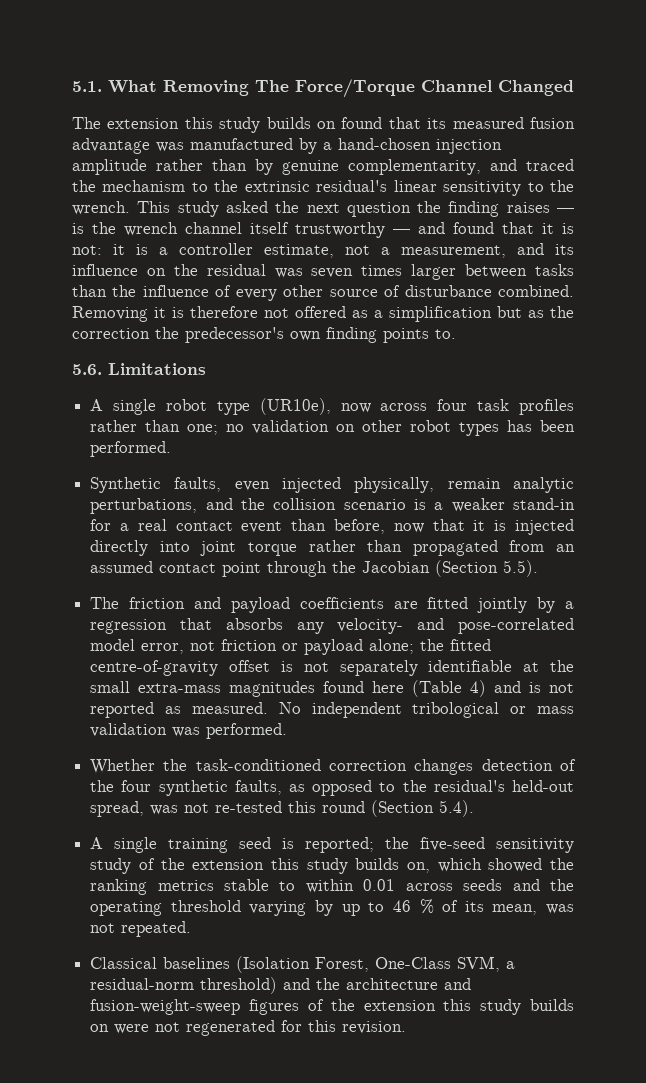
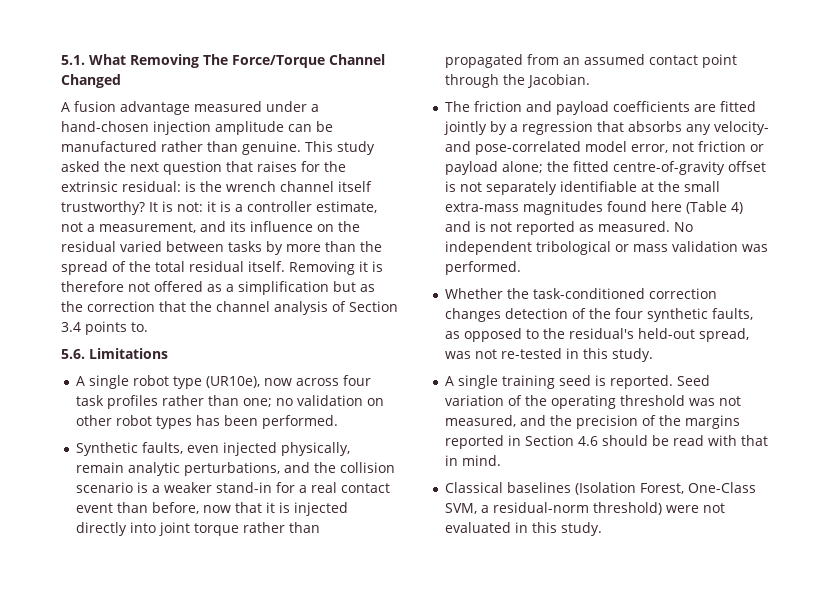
[72,117,575,133] [72,138,502,154] [72,159,574,175] [72,180,575,196] [72,201,130,215] The extension this study builds on found that its measured fusion advantage was manufactured by a hand-chosen injection amplitude rather than by genuine complementarity, and traced the mechanism to the extrinsic residual's linear sensitivity to the wrench. -> [61,101,319,115] [61,121,333,135] [61,141,301,155] A fusion advantage measured under a hand-chosen injection amplitude can be manufactured rather than genuine.
[417,201,574,217] the finding raises — -> [226,161,346,172] [61,181,181,192] that raises for the extrinsic residual:
[295,222,554,238] trustworthy — and found that it -> [61,201,158,215] trustworthy? It
[274,264,575,280] [72,285,574,301] was seven times larger between tasks than the influence of every other source of disturbance combined. -> [120,241,382,255] [61,261,285,275] varied between tasks by more than the spread of the total residual itself.
[155,327,377,343] the predecessor's own finding -> [159,301,398,315] [61,322,81,332] that the channel analysis of Section 3.4
[362,560,539,577] Jacobian (Section 5.5). -> [526,74,590,88] Jacobian.
[288,800,475,817] this round (Section 5.4). -> [565,348,653,362] in this study.
[305,837,574,853] [90,858,574,874] [90,879,575,895] [90,899,574,916] [90,921,192,937] reported; the five-seed sensitivity study of the extension this study builds on, which showed the ranking metrics stable to within 0.01 across seeds and the operating threshold varying by up to 46 % of its mean, was not repeated. -> [609,375,710,389] [444,395,741,409] [444,415,740,429] [444,435,768,449] [444,455,501,466] reported. Seed variation of the operating threshold was not measured, and the precision of the margins reported in Section 4.6 should be read with that in mind.
[283,978,472,990] [90,999,574,1015] [90,1020,407,1036] and the architecture and fusion-weight-sweep figures of the extension this study builds on were not regenerated for this revision. -> [665,503,725,513] [444,522,602,536] were not evaluated in this study.

